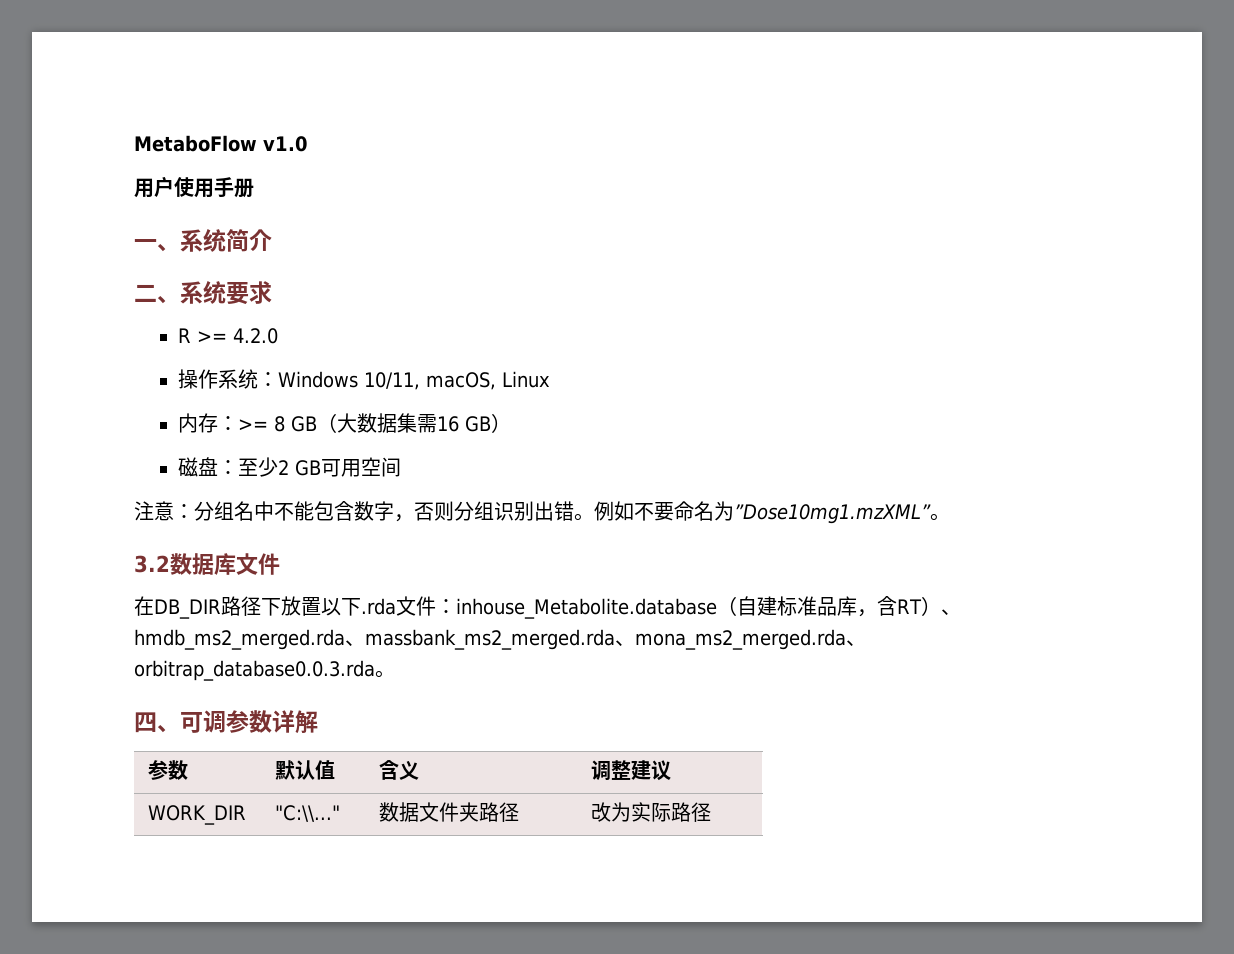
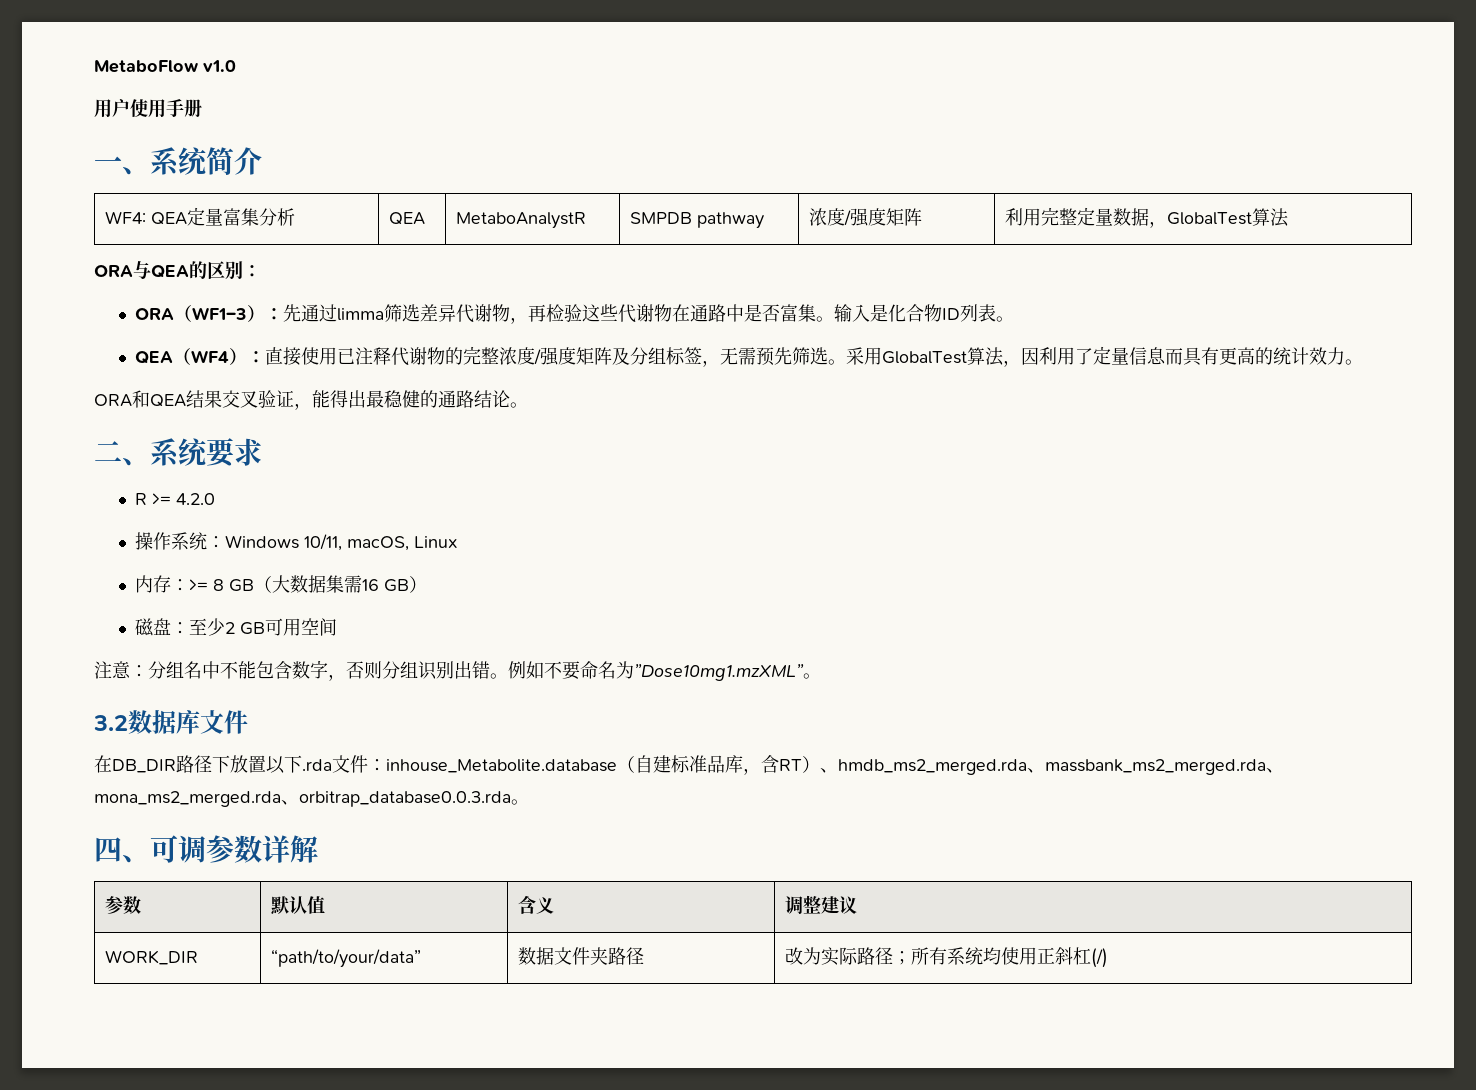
(272, 240) none -> [105,207,296,226] [389,212,426,225] [456,212,587,229] [630,212,765,229] [809,208,923,227] [1005,207,1290,228] [94,261,261,280] [135,304,1015,324] [135,346,1364,367] [94,390,528,410] // WF4: QEA定量富集分析 | QEA | MetaboAnalystR | SMPDB pathway | 浓度/强度矩阵 | 利用完整定量数据，GlobalTest算法 // ORA与QEA的区别： // ORA（WF1–3）：先通过limma筛选差异代谢物，再检验这些代谢物在通路中是否富集。输入是化合物ID列表。 // QEA（WF4）：直接使用已注释代谢物的完整浓度/强度矩阵及分组标签，无需预先筛选。采用GlobalTest算法，因利用了定量信息而具有更高的统计效力。 // ORA和QEA结果交叉验证，能得出最稳健的通路结论。
[275,805,341,822] "C:\\..." -> [271,949,422,968] “path/to/your/data”
(712, 812) none -> [893,947,1109,968] ；所有系统均使用正斜杠(/)

